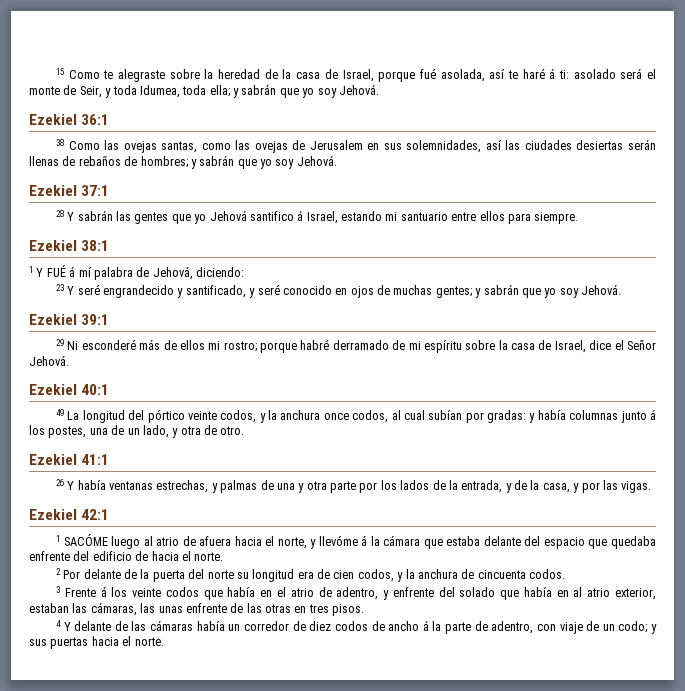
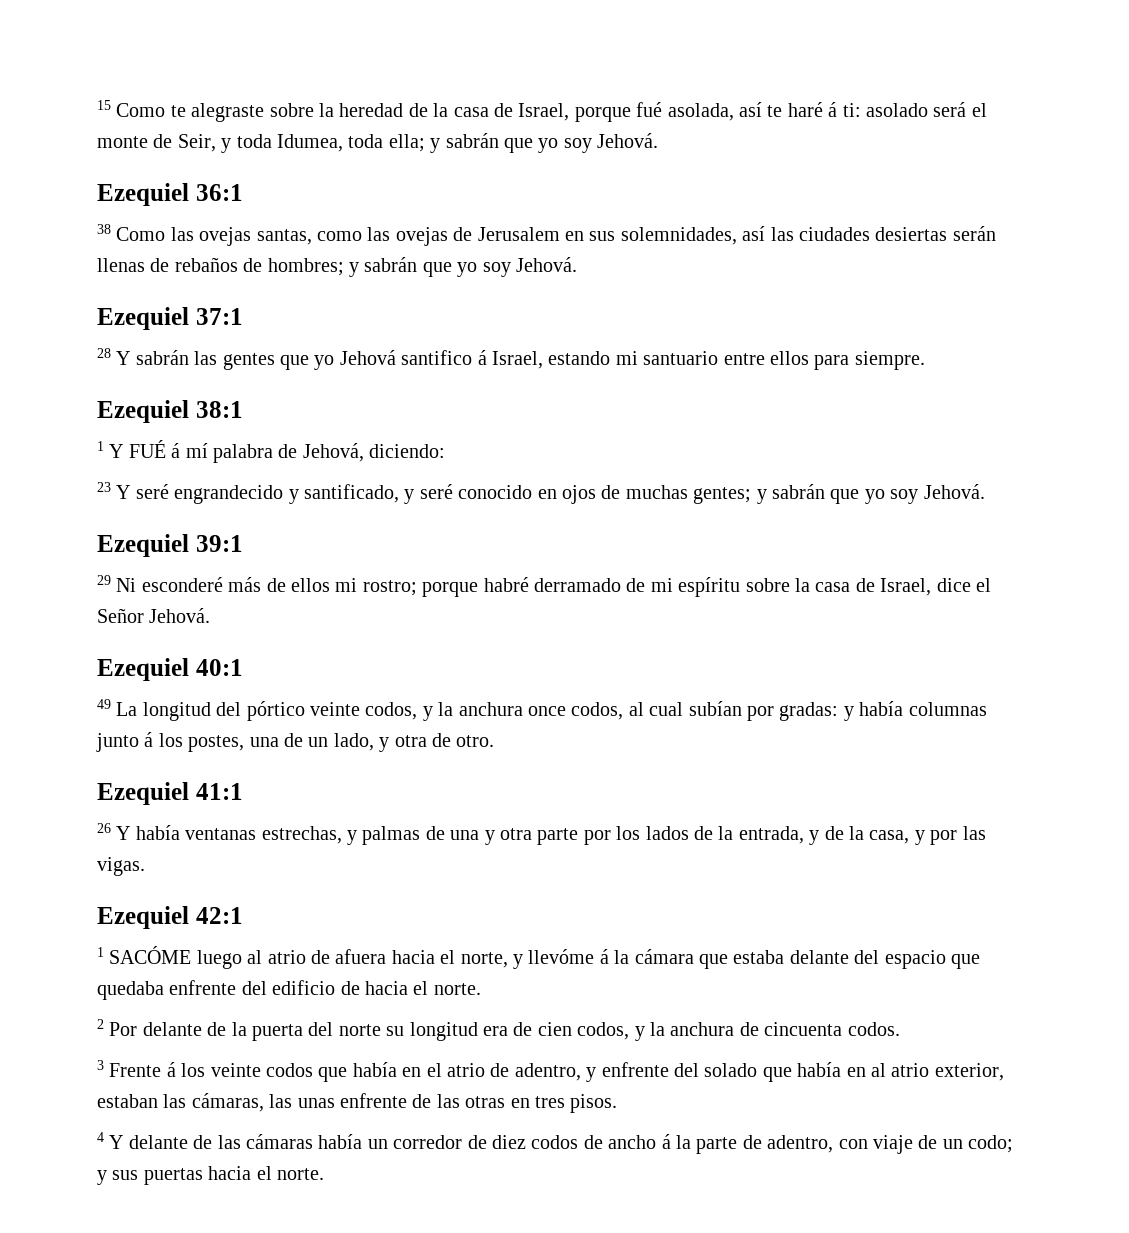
[29,114,77,125] Ezekiel -> [97,183,189,206] Ezequiel
[29,185,77,196] Ezekiel -> [97,307,189,330] Ezequiel
[29,240,77,251] Ezekiel -> [97,400,189,423] Ezequiel
[29,314,77,325] Ezekiel -> [97,534,189,557] Ezequiel
[29,384,77,395] Ezekiel -> [97,658,189,681] Ezequiel
[29,454,77,465] Ezekiel -> [97,782,189,805] Ezequiel
[29,509,77,520] Ezekiel -> [97,906,189,929] Ezequiel

